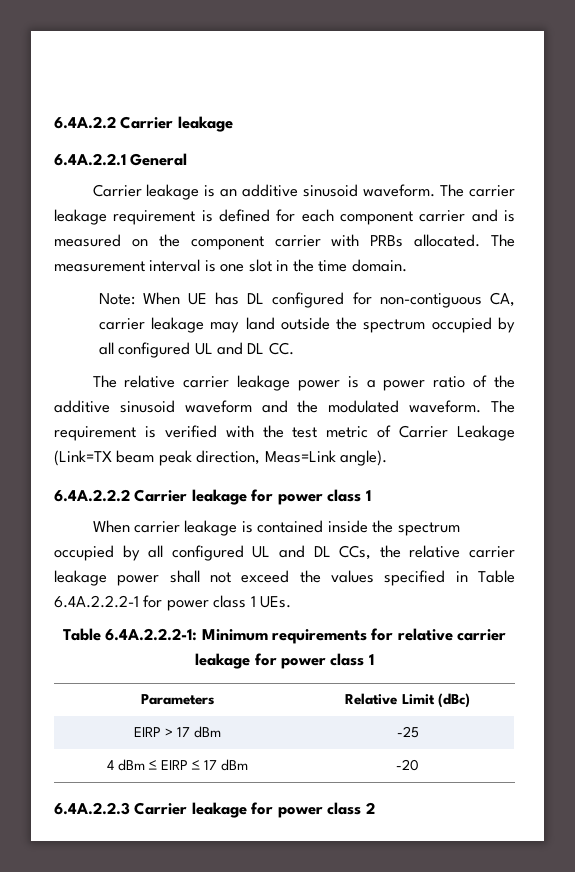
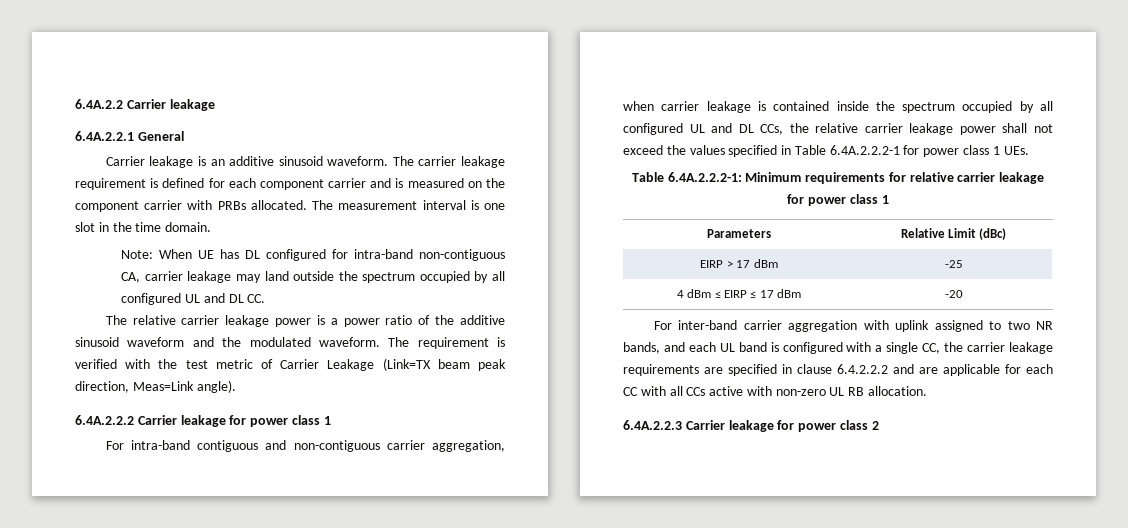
(372, 298) none -> [354,249,414,259] intra-band
[92,520,130,533] When -> [105,440,506,452] [623,101,654,111] For intra-band contiguous and non-contiguous carrier aggregation, when
(419, 765) none -> [653,320,1053,332] [623,342,1053,354] [623,364,1053,376] [623,386,928,396] // For inter-band carrier aggregation with uplink assigned to two NR bands, and each UL band is configured with a single CC, the carrier leakage requirements are specified in clause 6.4.2.2.2 and are applicable for each CC with all CCs active with non-zero UL RB allocation.

